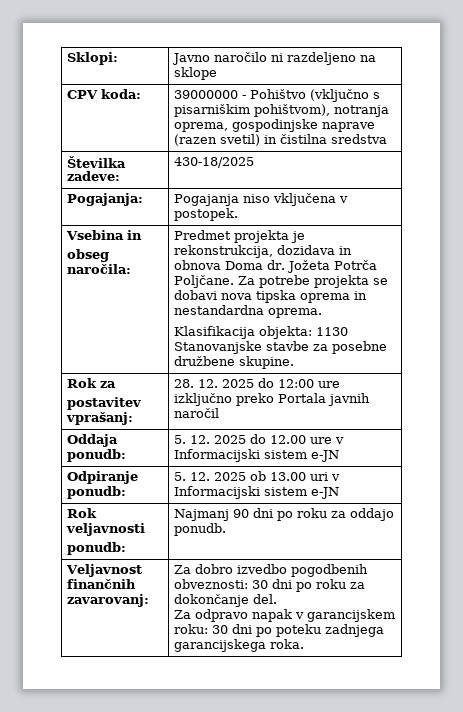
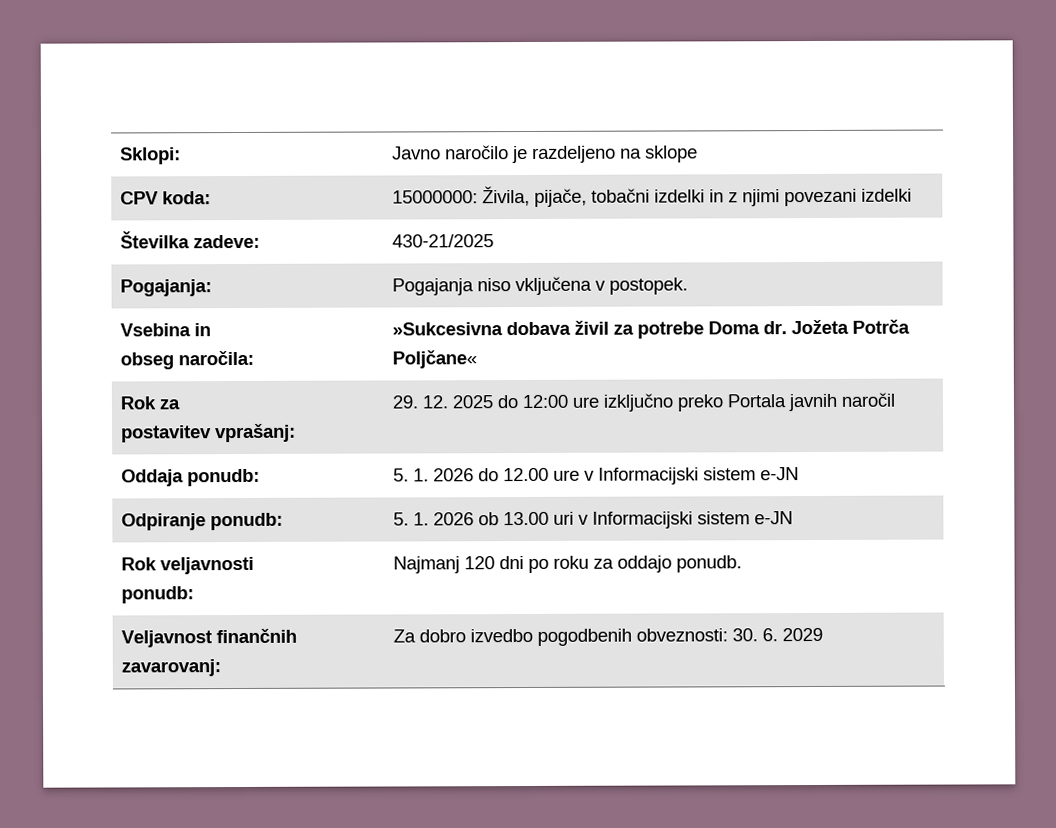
[271,53,284,62] ni -> [512,145,529,164] je
[174,89,381,102] [174,104,390,117] [174,119,376,132] [174,134,388,146] 39000000 - Pohištvo (vključno s pisarniškim pohištvom), notranja oprema, gospodinjske naprave (razen svetil) in čistilna sredstva -> [392,185,913,207] 15000000: Živila, pijače, tobačni izdelki in z njimi povezani izdelki
[174,157,255,168] 430-18/2025 -> [392,234,495,248] 430-21/2025
[174,230,306,243] [174,245,353,258] [174,260,378,273] [174,275,389,288] [174,290,368,303] [174,305,323,318] [174,326,349,339] [174,341,388,354] [174,356,295,369] Predmet projekta je rekonstrukcija, dozidava in obnova Doma dr. Jožeta Potrča Poljčane. Za potrebe projekta se dobavi nova tipska oprema in nestandardna oprema. // Klasifikacija objekta: 1130 Stanovanjske stavbe za posebne družbene skupine. -> [392,319,911,339] [392,350,478,369] »Sukcesivna dobava živil za potrebe Doma dr. Jožeta Potrča Poljčane«
[174,379,195,388] 28. -> [392,395,419,409] 29.
[190,435,247,444] 12. 2025 -> [413,468,475,482] 1. 2026
[190,472,247,481] 12. 2025 -> [413,512,475,526] 1. 2026
[233,509,250,518] 90 -> [464,556,496,570] 120
[252,579,366,592] [174,594,278,607] [174,609,396,622] [174,624,385,637] [174,639,305,652] 30 dni po roku za dokončanje del. // Za odpravo napak v garancijskem roku: 30 dni po poteku zadnjega garancijskega roka. -> [732,627,824,642] 30. 6. 2029

